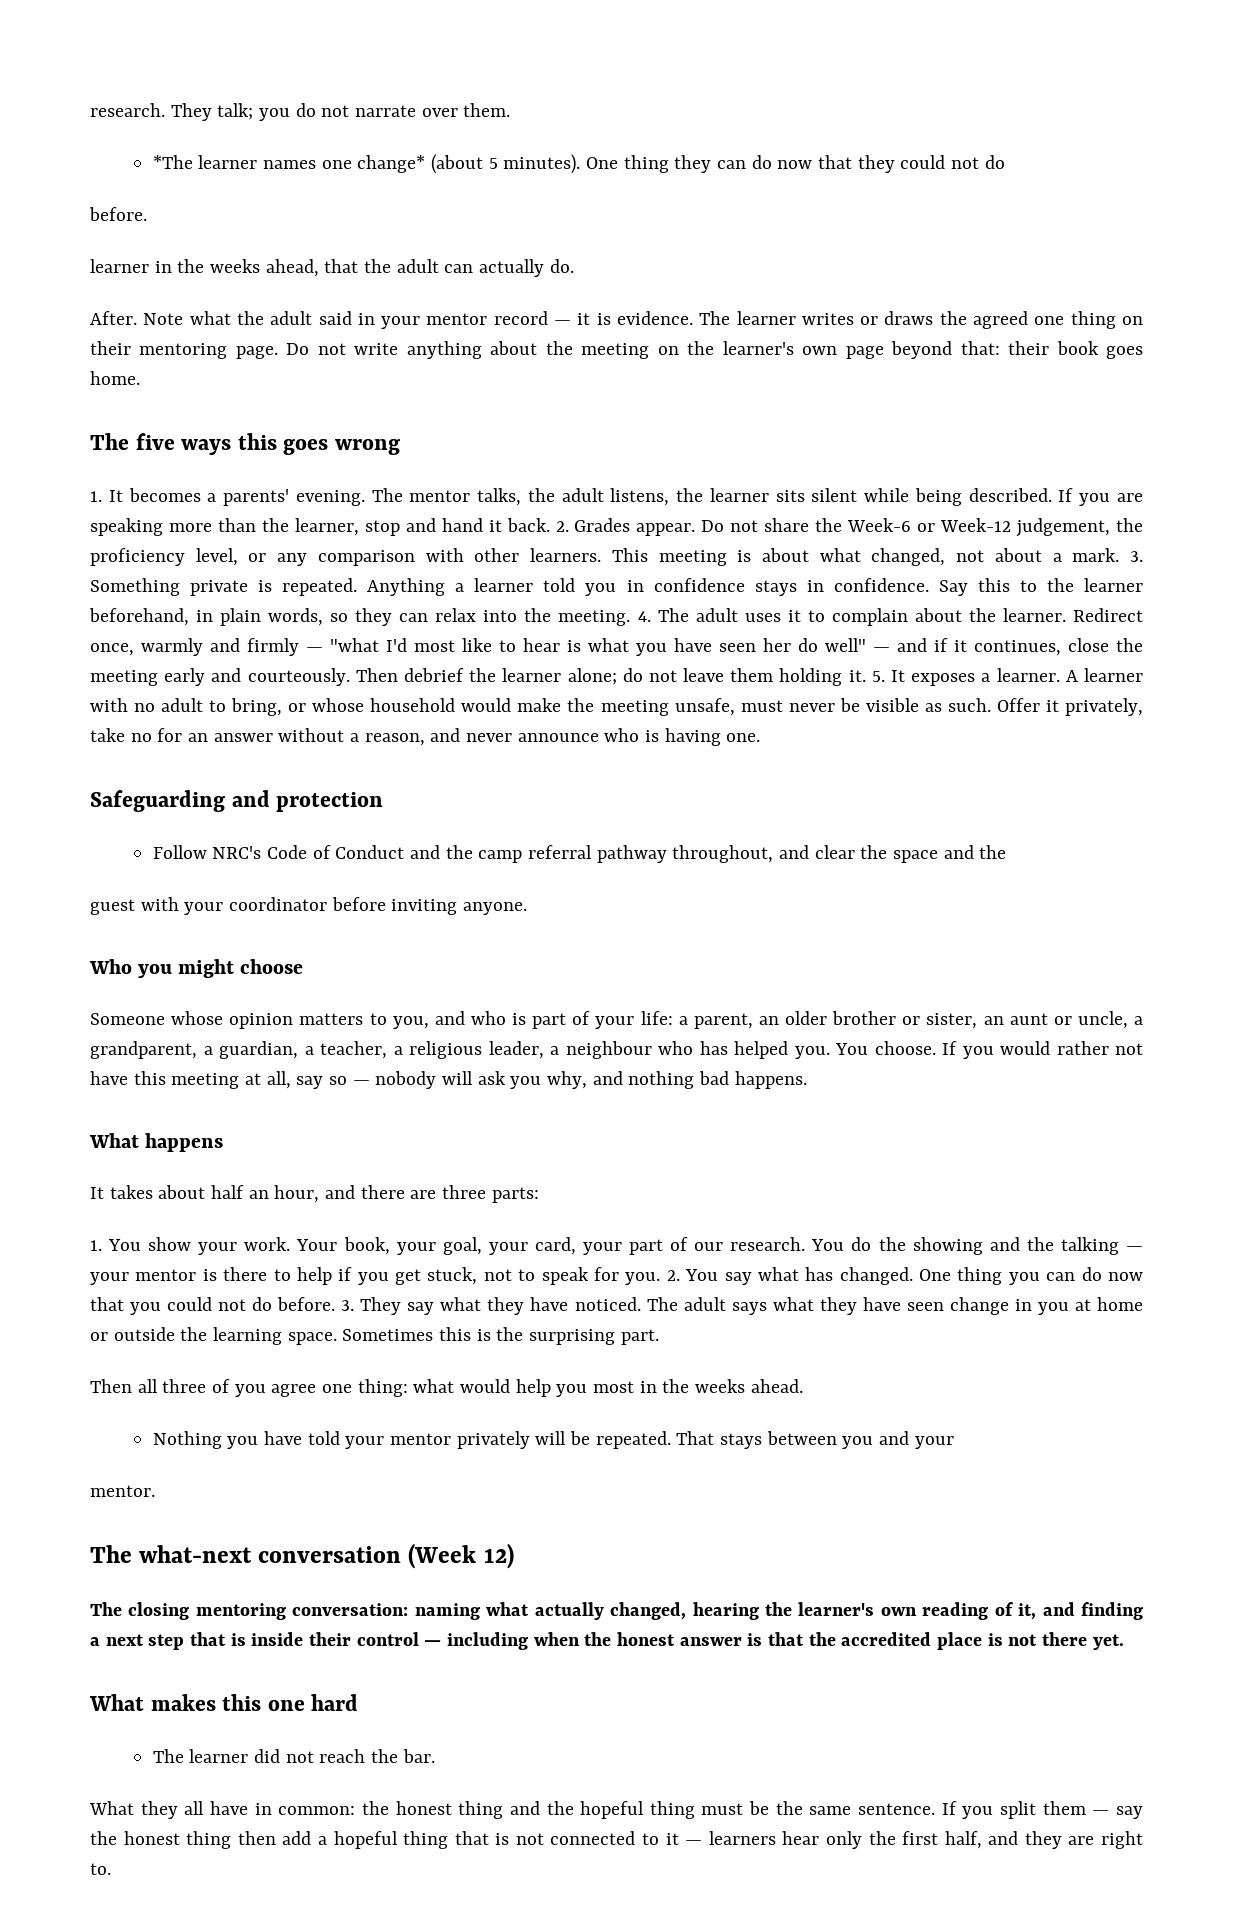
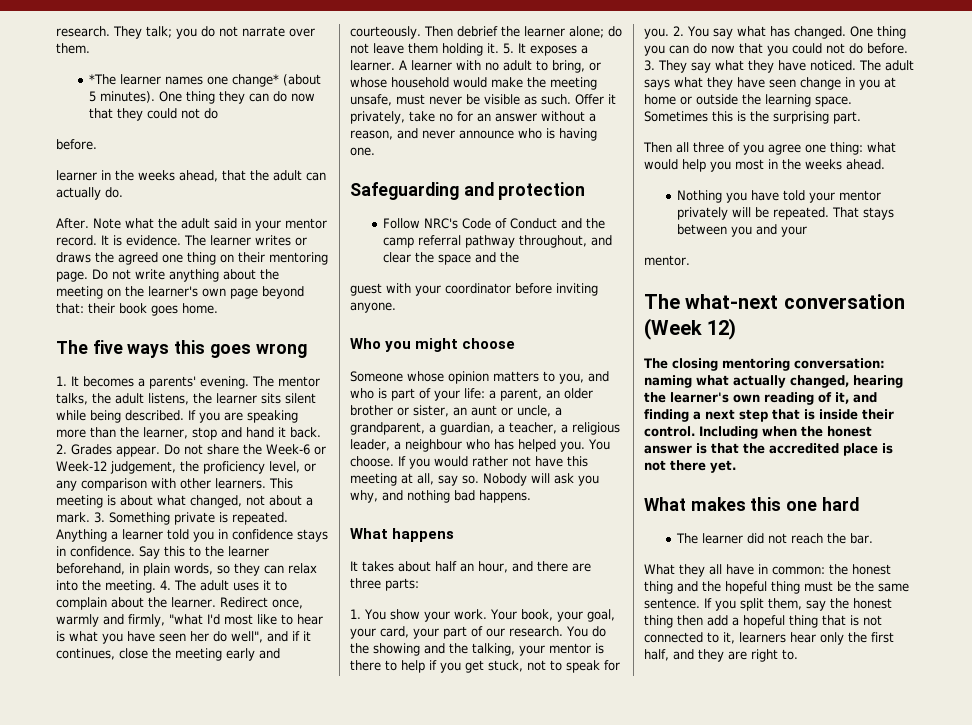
[493,311,591,325] record — it -> [56,235,109,246] record. It
[247,638,323,656] firmly — -> [128,614,165,627] firmly,
[825,638,890,652] well" — -> [231,631,263,643] well",
[329,1071,437,1089] so — nobody -> [462,473,527,486] so. Nobody
[1060,1237,1143,1255] talking — -> [472,643,515,656] talking,
[356,1632,529,1650] control — including -> [644,426,758,439] control. Including
[1042,1801,1110,1815] them — -> [768,598,802,610] them,
[665,1833,703,1845] it — -> [723,632,735,644] it,

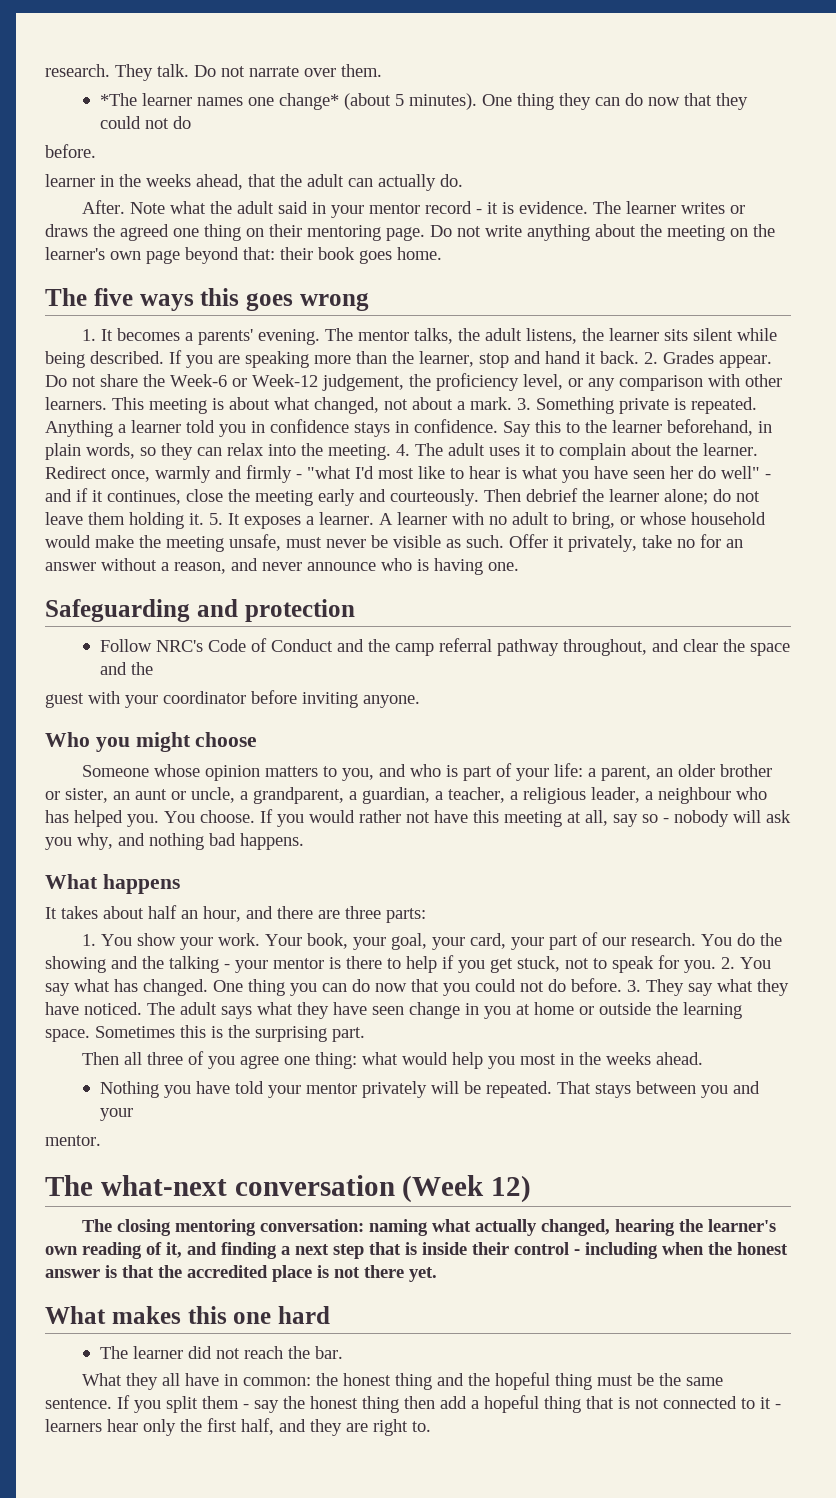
[146,26,215,39] talk; you do -> [157,64,216,77] talk. Do
[56,235,109,246] record. It -> [425,201,499,214] record - it
[128,614,165,627] firmly, -> [246,465,302,483] firmly -
[231,631,263,643] well", -> [721,466,771,479] well" -
[462,473,527,486] so. Nobody -> [642,810,729,827] so - nobody
[472,643,515,656] talking, -> [169,956,230,973] talking -
[644,426,758,439] control. Including -> [514,1242,658,1259] control - including
[768,598,802,610] them, -> [202,1396,249,1409] them -
[723,632,735,644] it, -> [760,1397,781,1409] it -

